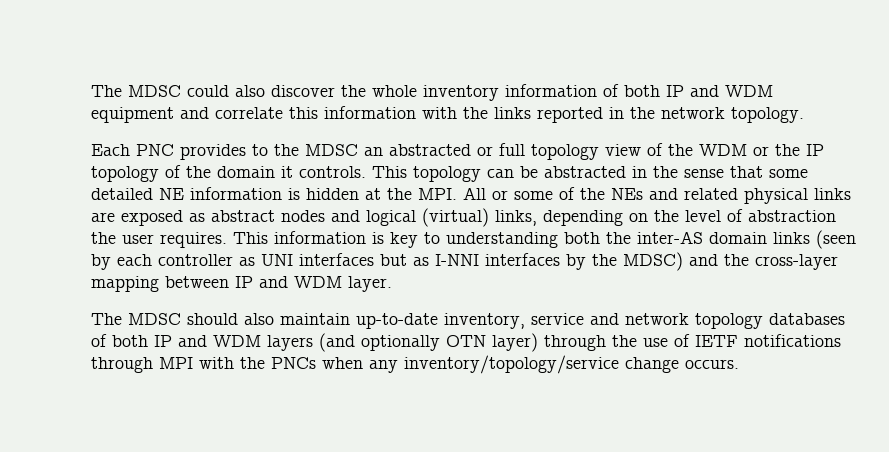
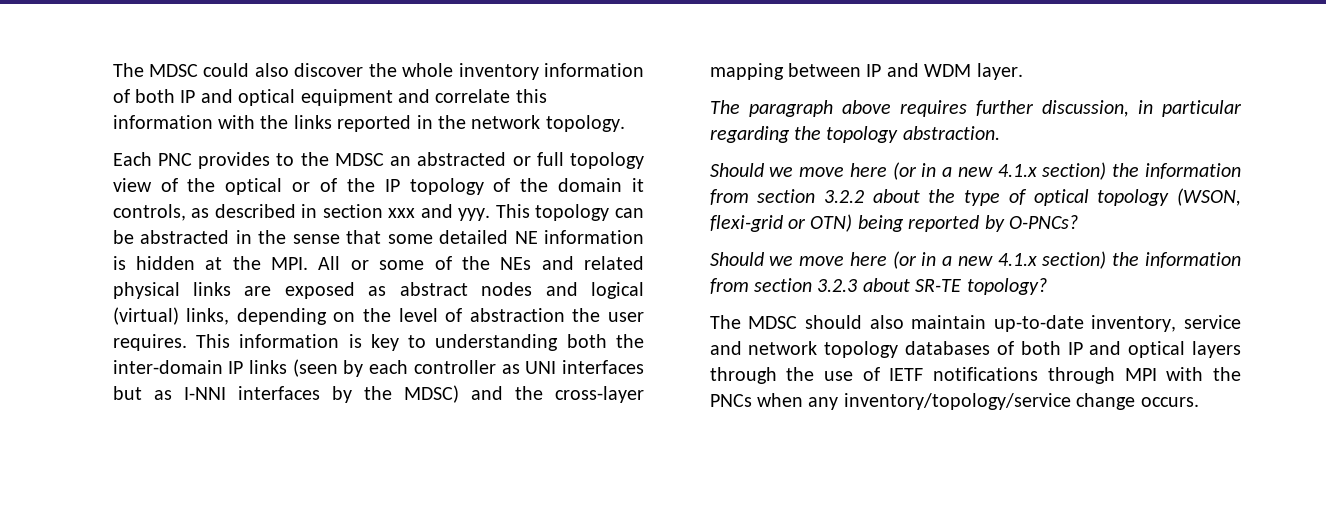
[724,85,773,97] WDM -> [238,89,296,106] optical
[698,144,769,156] WDM or -> [225,178,337,195] optical or of
[298,166,366,178] controls. -> [112,204,491,221] controls, as described in section xxx and yyy.
[636,231,767,244] inter-AS domain -> [112,360,244,374] inter-domain IP
(392, 284) none -> [709,100,1242,117] [709,126,1000,143] [709,162,1241,180] [709,188,1241,206] [709,214,1079,232] [709,251,1241,269] [709,278,1047,295] // The paragraph above requires further discussion, in particular regarding the topology abstraction. // Should we move here (or in a new 4.1.x section) the information from section 3.2.2 about the type of optical topology (WSON, flexi-grid or OTN) being reported by O-PNCs? // Should we move here (or in a new 4.1.x section) the information from section 3.2.3 about SR-TE topology?
[212,333,538,352] WDM layers (and optionally OTN layer) -> [1128,341,1241,358] optical layers

